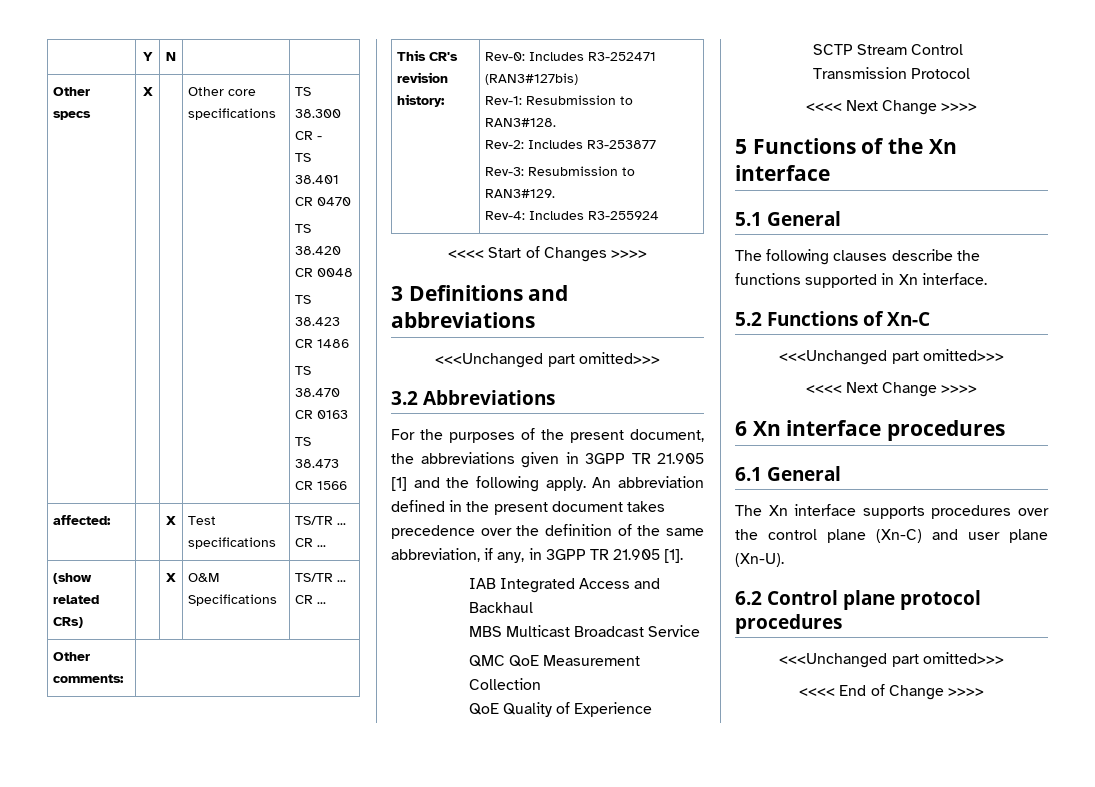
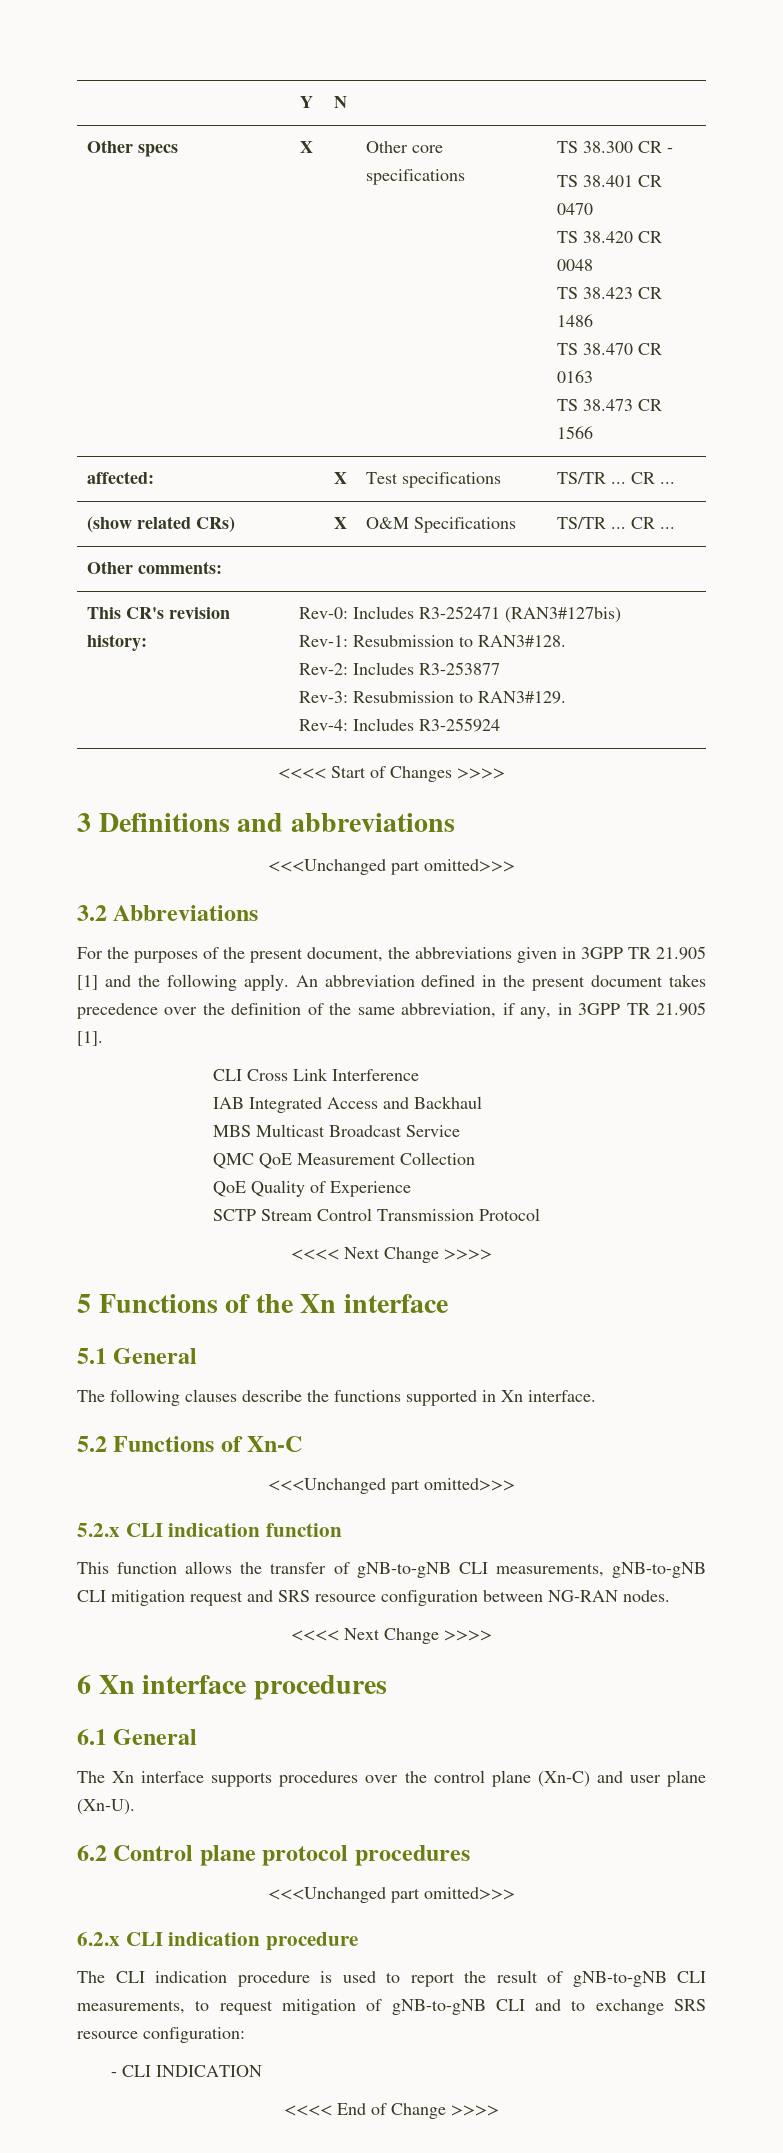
(684, 556) none -> [212,1068,419,1081] // CLI Cross Link Interference
(1004, 355) none -> [77,1523,343,1537] [77,1561,706,1578] [77,1590,670,1606] // 5.2.x CLI indication function // This function allows the transfer of gNB-to-gNB CLI measurements, gNB-to-gNB CLI mitigation request and SRS resource configuration between NG-RAN nodes.
(1004, 658) none -> [77,1932,359,1951] [77,1970,706,1987] [77,1999,706,2015] [77,2027,245,2043] [110,2065,262,2077] // 6.2.x CLI indication procedure // The CLI indication procedure is used to report the result of gNB-to-gNB CLI measurements, to request mitigation of gNB-to-gNB CLI and to exchange SRS resource configuration: // - CLI INDICATION

